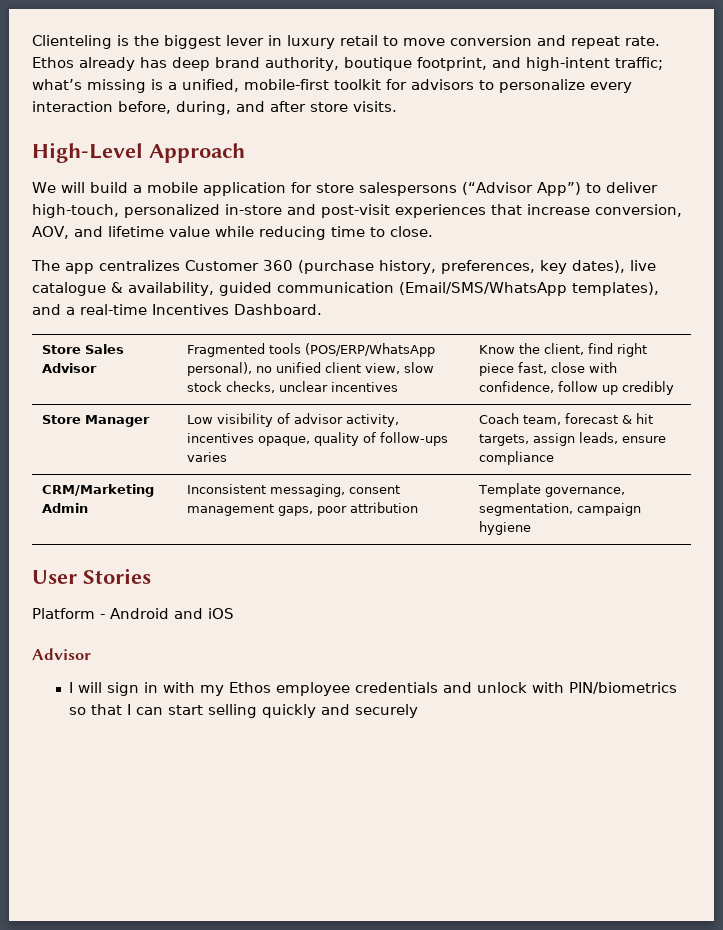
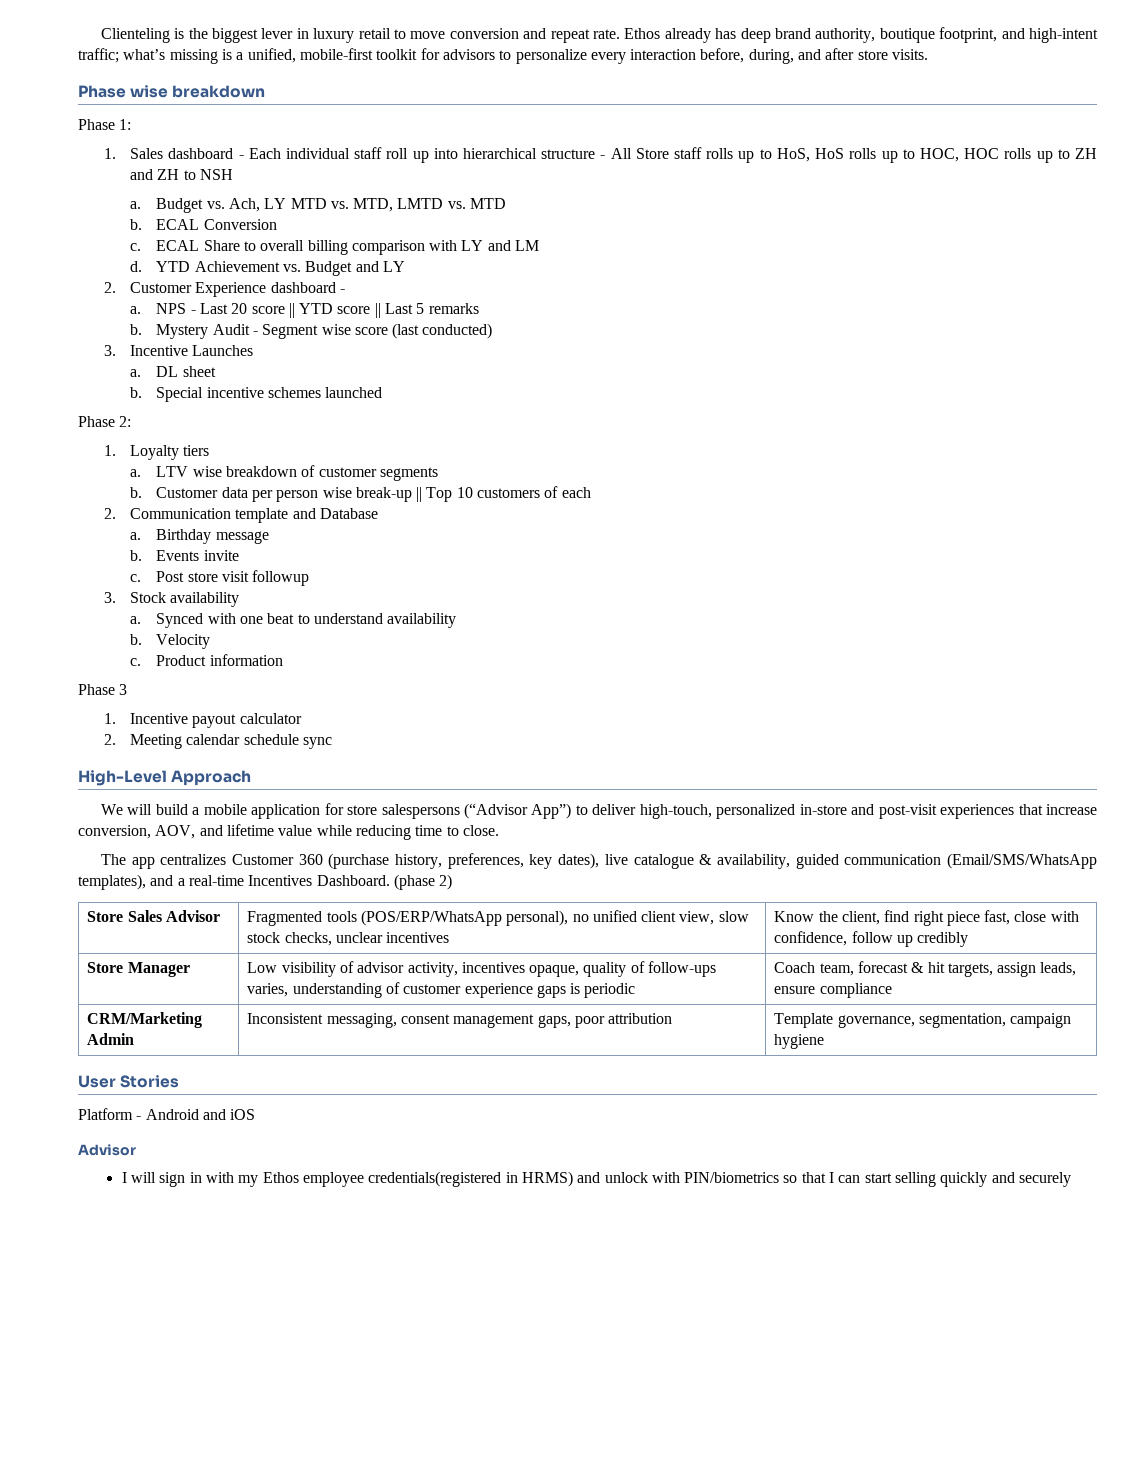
(397, 106) none -> [78,85,266,98] [78,119,132,130] [104,147,1097,163] [130,169,234,180] [130,198,507,213] [130,219,277,230] [130,240,540,255] [130,261,405,276] [104,282,346,297] [130,303,479,318] [130,323,493,339] [104,345,254,356] [130,366,216,377] [130,387,383,402] [78,416,132,427] [104,445,210,460] [130,465,438,481] [130,486,591,502] [104,508,379,523] [130,529,269,544] [130,550,239,561] [130,570,310,586] [104,592,240,607] [130,613,457,628] [130,634,211,649] [130,654,283,666] [78,684,128,695] [104,713,302,728] [104,734,333,749] // Phase wise breakdown // Phase 1: // 1. Sales dashboard - Each individual staff roll up into hierarchical structure - All Store staff rolls up to HoS, HoS rolls up to HOC, HOC rolls up to ZH and ZH to NSH // a. Budget vs. Ach, LY MTD vs. MTD, LMTD vs. MTD // b. ECAL Conversion // c. ECAL Share to overall billing comparison with LY and LM // d. YTD Achievement vs. Budget and LY // 2. Customer Experience dashboard - // a. NPS - Last 20 score || YTD score || Last 5 remarks // b. Mystery Audit - Segment wise score (last conducted) // 3. Incentive Launches // a. DL sheet // b. Special incentive schemes launched // Phase 2: // 1. Loyalty tiers // a. LTV wise breakdown of customer segments // b. Customer data per person wise break-up || Top 10 customers of each // 2. Communication template and Database // a. Birthday message // b. Events invite // c. Post store visit followup // 3. Stock availability // a. Synced with one beat to understand availability // b. Velocity // c. Product information // Phase 3 // 1. Incentive payout calculator // 2. Meeting calendar schedule sync
(322, 309) none -> [393,874,453,890] (phase 2)
[187,452,228,462] varies -> [247,982,636,998] varies, understanding of customer experience gaps is periodic
[355,682,439,693] credentials -> [368,1171,573,1187] credentials(registered in HRMS)

